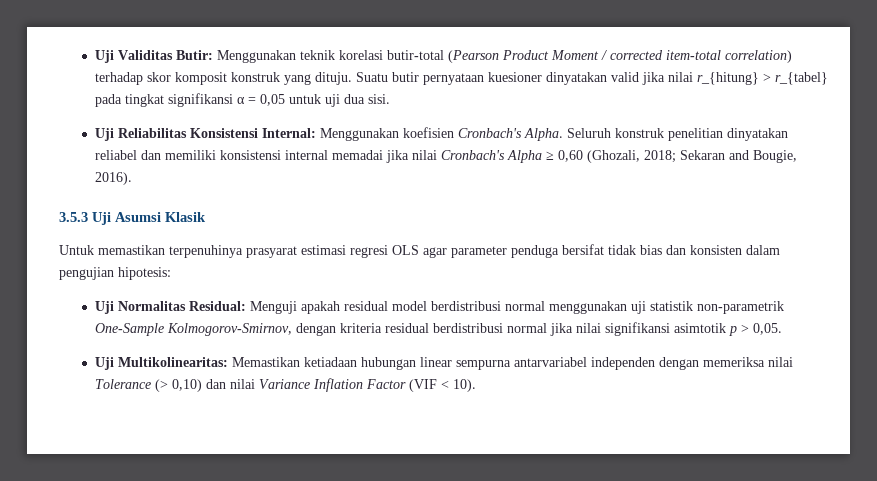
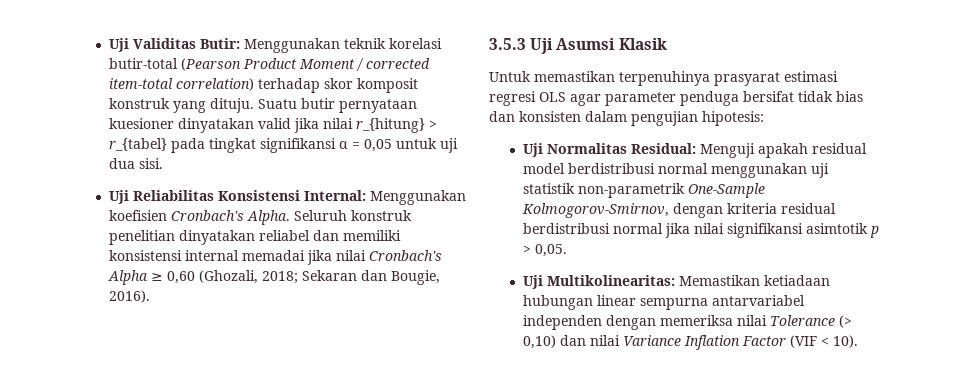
[728,150,749,160] and -> [360,270,387,281] dan

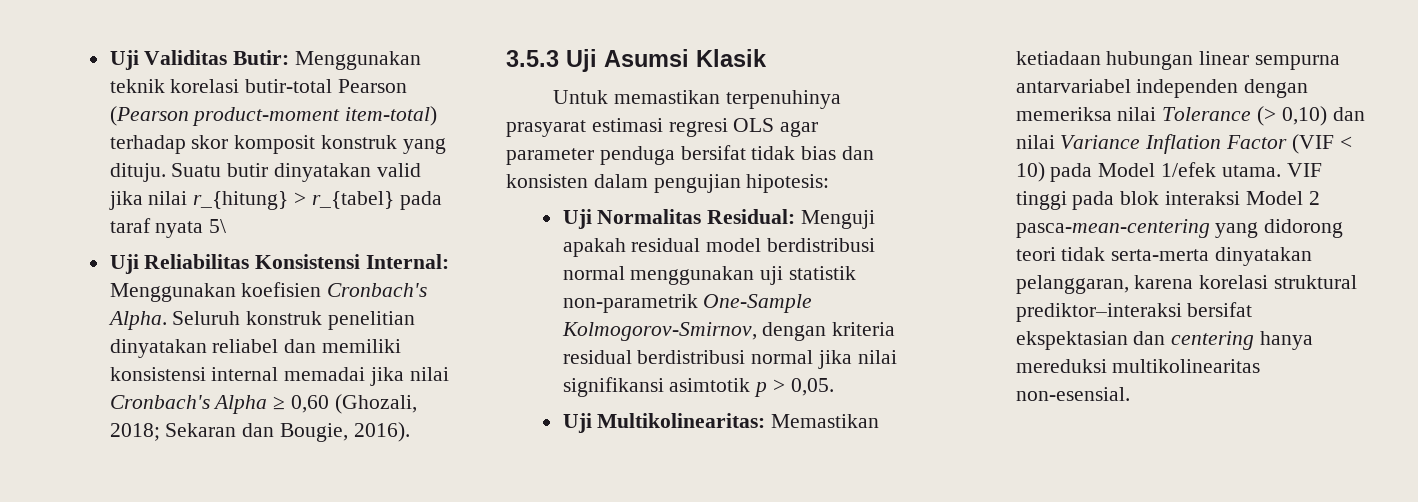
[180,58,430,71] [108,78,254,91] (Pearson Product Moment / corrected item-total correlation) -> [337,79,407,93] [109,106,438,126] Pearson (Pearson product-moment item-total)
[338,99,417,113] [108,118,174,129] pernyataan kuesioner -> (269, 170) none
[208,138,458,153] [108,158,163,169] tingkat signifikansi α = 0,05 untuk uji dua sisi. -> [109,218,227,238] taraf nyata 5\
[832,335,858,348] 10). -> [1015,162,1322,182] [1015,191,1320,210] [1015,219,1344,238] [1015,247,1312,266] [1015,275,1357,294] [1015,302,1253,322] [1015,331,1313,350] [1015,359,1261,373] [1015,387,1130,401] 10) pada Model 1/efek utama. VIF tinggi pada blok interaksi Model 2 pasca-mean-centering yang didorong teori tidak serta-merta dinyatakan pelanggaran, karena korelasi struktural prediktor–interaksi bersifat ekspektasian dan centering hanya mereduksi multikolinearitas non-esensial.

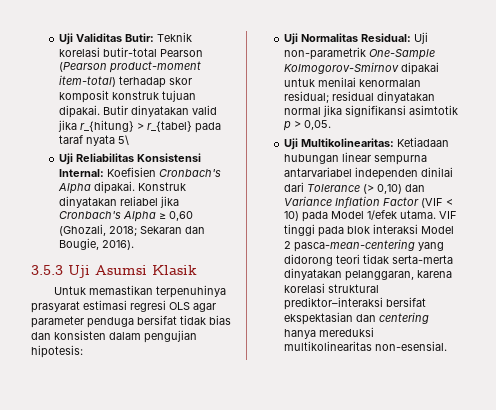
[294,51,421,70] [109,79,165,93] Menggunakan teknik -> [156,32,192,42] Teknik
[402,138,446,154] [109,163,269,182] yang dituju. Suatu butir -> [161,90,196,102] [58,105,128,118] tujuan dipakai. Butir
[148,191,188,205] nilai -> (77, 126) none
[109,282,428,302] [107,311,415,330] [109,339,401,358] [109,367,449,386] Menggunakan koefisien Cronbach's Alpha. Seluruh konstruk penelitian dinyatakan reliabel dan memiliki konsistensi internal memadai jika nilai -> [106,167,221,177] [57,181,186,194] [58,196,179,208] Koefisien Cronbach's Alpha dipakai. Konstruk dinyatakan reliabel jika
[800,210,875,229] [562,238,875,257] [562,266,856,285] [562,294,813,313] [561,322,896,341] [562,350,746,364] Menguji apakah residual model berdistribusi normal menggunakan uji statistik non-parametrik One-Sample Kolmogorov-Smirnov, dengan kriteria residual berdistribusi -> [413,32,428,44] [283,47,435,60] [283,62,439,75] [283,77,421,87] [283,91,435,103] Uji non-parametrik One-Sample Kolmogorov-Smirnov dipakai untuk menilai kenormalan residual; residual dinyatakan
[857,350,897,364] nilai -> (342, 111) none
[771,414,880,428] [1015,51,1101,65] Memastikan ketiadaan -> [396,137,449,147] Ketiadaan
[1244,79,1309,98] [1015,107,1157,121] dengan memeriksa nilai -> [420,167,453,177] [283,182,304,192] dinilai dari
[1015,135,1055,149] nilai -> (425, 188) none

